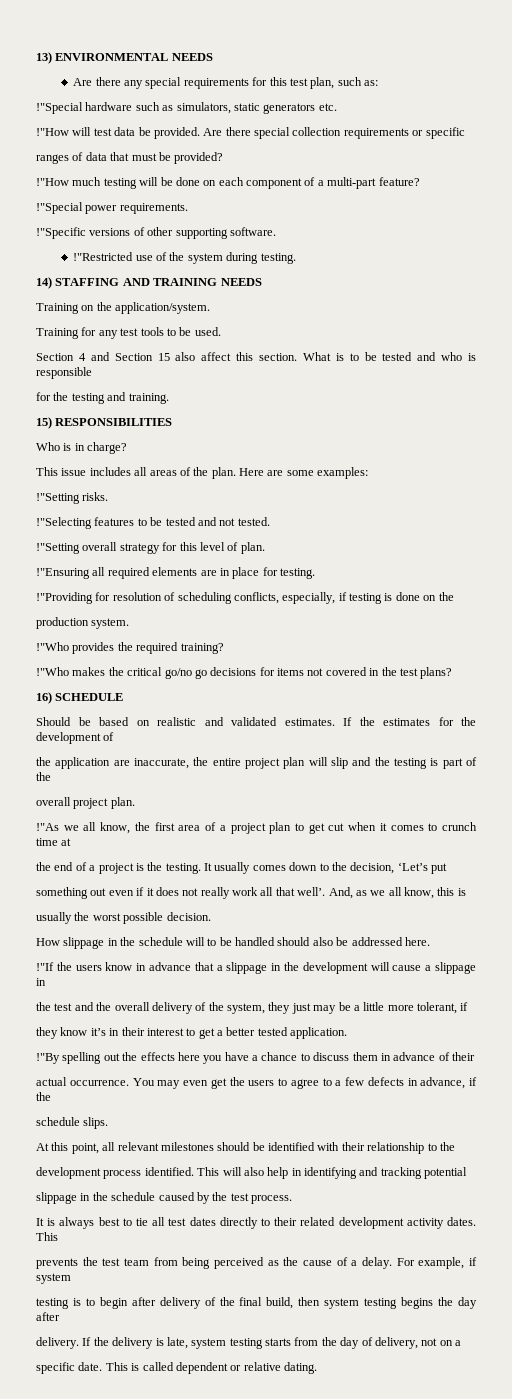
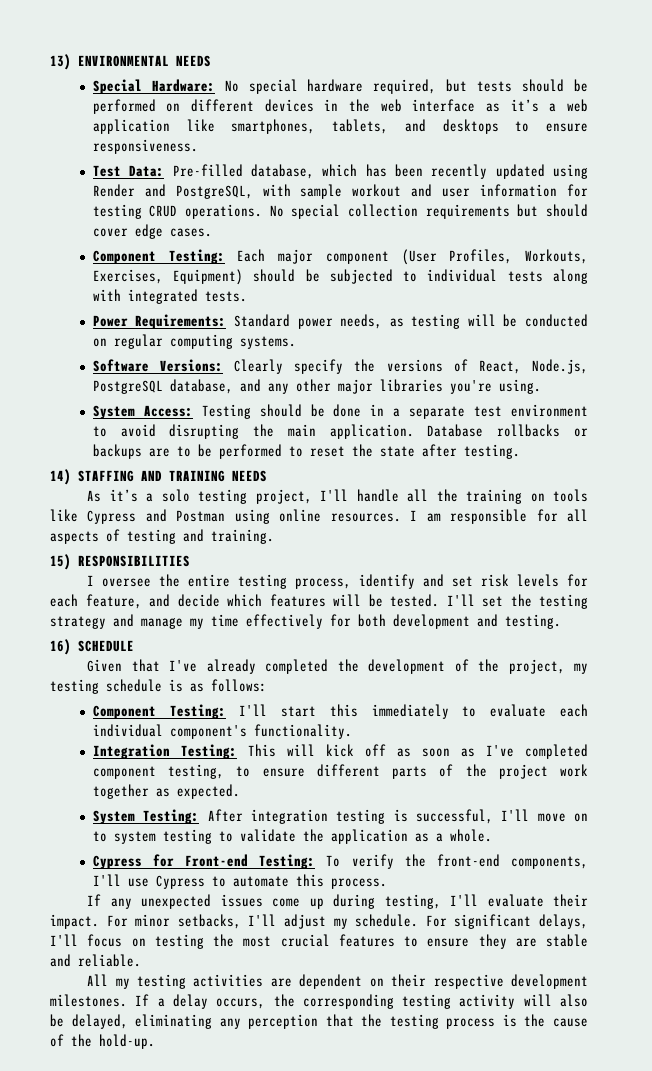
[73,77,379,89] [36,102,337,114] [36,127,465,139] [36,152,224,164] [36,177,420,189] [36,202,188,214] [36,227,276,239] [73,252,259,264] Are there any special requirements for this test plan, such as: // !"Special hardware such as simulators, static generators etc. // !"How will test data be provided. Are there special collection requirements or specific // ranges of data that must be provided? // !"How much testing will be done on each component of a multi-part feature? // !"Special power requirements. // !"Specific versions of other supporting software. // !"Restricted use of the system during -> [92,79,588,94] [92,99,589,114] [92,119,588,134] [92,139,198,154] [92,164,588,179] [92,184,588,199] [92,204,588,219] [92,224,212,239] [92,249,588,265] [92,269,588,285] [92,289,247,304] [92,314,588,329] [92,334,296,349] [92,359,588,374] [92,379,541,394] [92,404,589,419] [92,424,588,439] [92,444,457,459] Special Hardware: No special hardware required, but tests should be performed on different devices in the web interface as it’s a web application like smartphones, tablets, and desktops to ensure responsiveness. // Test Data: Pre-filled database, which has been recently updated using Render and PostgreSQL, with sample workout and user information for testing CRUD operations. No special collection requirements but should cover edge cases. // Component Testing: Each major component (User Profiles, Workouts, Exercises, Equipment) should be subjected to individual tests along with integrated tests. // Power Requirements: Standard power needs, as testing will be conducted on regular computing systems. // Software Versions: Clearly specify the versions of React, Node.js, PostgreSQL database, and any other major libraries you're using. // System Access: Testing should be done in a separate test environment to avoid disrupting the main application. Database rollbacks or backups are to be performed to reset the state after
[36,302,211,314] [36,327,221,339] [36,352,476,361] [36,367,92,379] [36,392,69,401] Training on the application/system. // Training for any test tools to be used. // Section 4 and Section 15 also affect this section. What is to be tested and who is responsible // for the -> [87,489,588,504] [50,509,588,524] [50,529,120,544] As it’s a solo testing project, I'll handle all the training on tools like Cypress and Postman using online resources. I am responsible for all aspects of
[36,442,128,454] [36,467,369,479] [36,492,109,504] [36,517,270,529] [36,542,265,554] [36,567,315,579] [36,592,454,604] [36,617,130,629] [36,642,224,654] [36,667,453,679] [36,692,124,704] [36,717,476,726] [36,732,115,744] [36,757,477,769] [36,772,51,781] [36,797,135,809] [36,822,478,834] [36,838,72,846] [36,862,447,874] [36,887,466,899] [36,912,211,924] [36,937,430,949] [36,962,477,974] [36,978,46,986] [36,1002,469,1014] [36,1027,348,1039] [36,1052,475,1064] [36,1077,477,1089] [36,1092,51,1101] [36,1117,109,1129] [36,1142,455,1154] [36,1167,468,1179] [36,1192,292,1204] [36,1217,476,1229] [36,1232,58,1241] [36,1257,478,1269] [36,1273,71,1284] [36,1297,478,1309] [36,1312,60,1321] [36,1337,461,1349] [36,1362,317,1374] Who is in charge? // This issue includes all areas of the plan. Here are some examples: // !"Setting risks. // !"Selecting features to be tested and not tested. // !"Setting overall strategy for this level of plan. // !"Ensuring all required elements are in place for testing. // !"Providing for resolution of scheduling conflicts, especially, if testing is done on the // production system. // !"Who provides the required training? // !"Who makes the critical go/no go decisions for items not covered in the test plans? // 16) SCHEDULE // Should be based on realistic and validated estimates. If the estimates for the development of // the application are inaccurate, the entire project plan will slip and the testing is part of the // overall project plan. // !"As we all know, the first area of a project plan to get cut when it comes to crunch time at // the end of a project is the testing. It usually comes down to the decision, ‘Let’s put // something out even if it does not really work all that well’. And, as we all know, this is // usually the worst possible decision. // How slippage in the schedule will to be handled should also be addressed here. // !"If the users know in advance that a slippage in the development will cause a slippage in // the test and the overall delivery of the system, they just may be a little more tolerant, if // they know it’s in their interest to get a better tested application. // !"By spelling out the effects here you have a chance to discuss them in advance of their // actual occurrence. You may even get the users to agree to a few defects in advance, if the // schedule slips. // At this point, all relevant milestones should be identified with their relationship to the // development process identified. This will also help in identifying and tracking potential // slippage in the schedule caused by the test process. // It is always best to tie all test dates directly to their related development activity dates. This // prevents the test team from being perceived as the cause of a delay. For example, if system // testing is to begin after delivery of the final build, then system testing begins the day after // delivery. If the delivery is late, system testing starts from the day of delivery, not on a // specific date. This is called dependent or relative dating. -> [87,574,588,589] [50,594,588,609] [50,614,561,629] [50,639,134,655] [87,659,588,674] [50,679,267,694] [92,704,588,719] [92,724,352,739] [92,744,588,759] [92,764,589,779] [92,784,240,799] [92,809,588,824] [92,829,492,844] [92,854,588,869] [92,874,387,889] [87,894,588,909] [50,914,589,929] [50,934,588,949] [50,954,141,967] [87,974,588,989] [50,994,588,1009] [50,1014,588,1029] [50,1034,155,1049] I oversee the entire testing process, identify and set risk levels for each feature, and decide which features will be tested. I'll set the testing strategy and manage my time effectively for both development and testing. // 16) SCHEDULE // Given that I've already completed the development of the project, my testing schedule is as follows: // Component Testing: I'll start this immediately to evaluate each individual component's functionality. // Integration Testing: This will kick off as soon as I've completed component testing, to ensure different parts of the project work together as expected. // System Testing: After integration testing is successful, I'll move on to system testing to validate the application as a whole. // Cypress for Front-end Testing: To verify the front-end components, I'll use Cypress to automate this process. // If any unexpected issues come up during testing, I'll evaluate their impact. For minor setbacks, I'll adjust my schedule. For significant delays, I'll focus on testing the most crucial features to ensure they are stable and reliable. // All my testing activities are dependent on their respective development milestones. If a delay occurs, the corresponding testing activity will also be delayed, eliminating any perception that the testing process is the cause of the hold-up.

